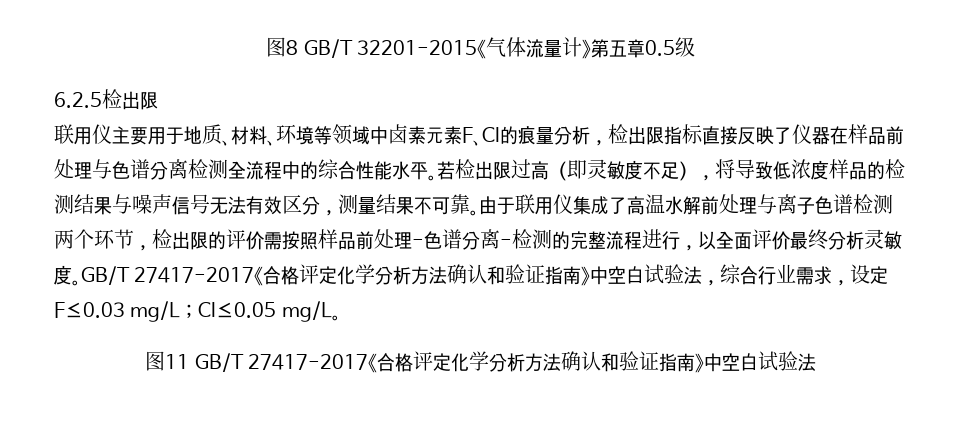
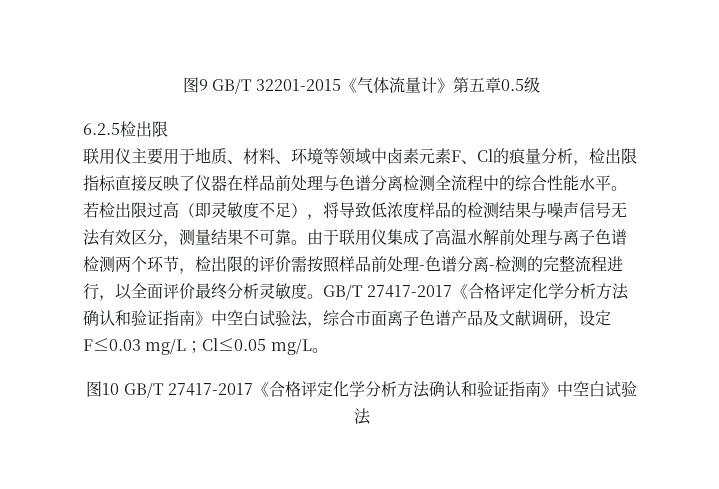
[266,37,299,57] 图8 -> [182,77,208,93] 图9
[758,264,833,285] 行业需求 -> [355,310,563,327] 市面离子色谱产品及文献调研
[165,354,190,369] 11 -> [102,383,120,395] 10

